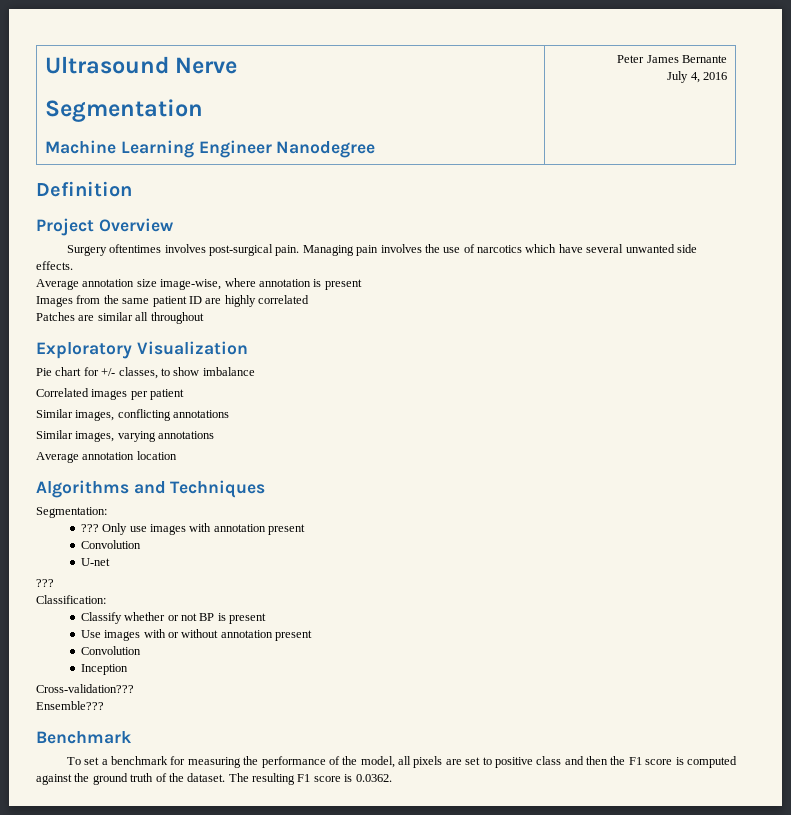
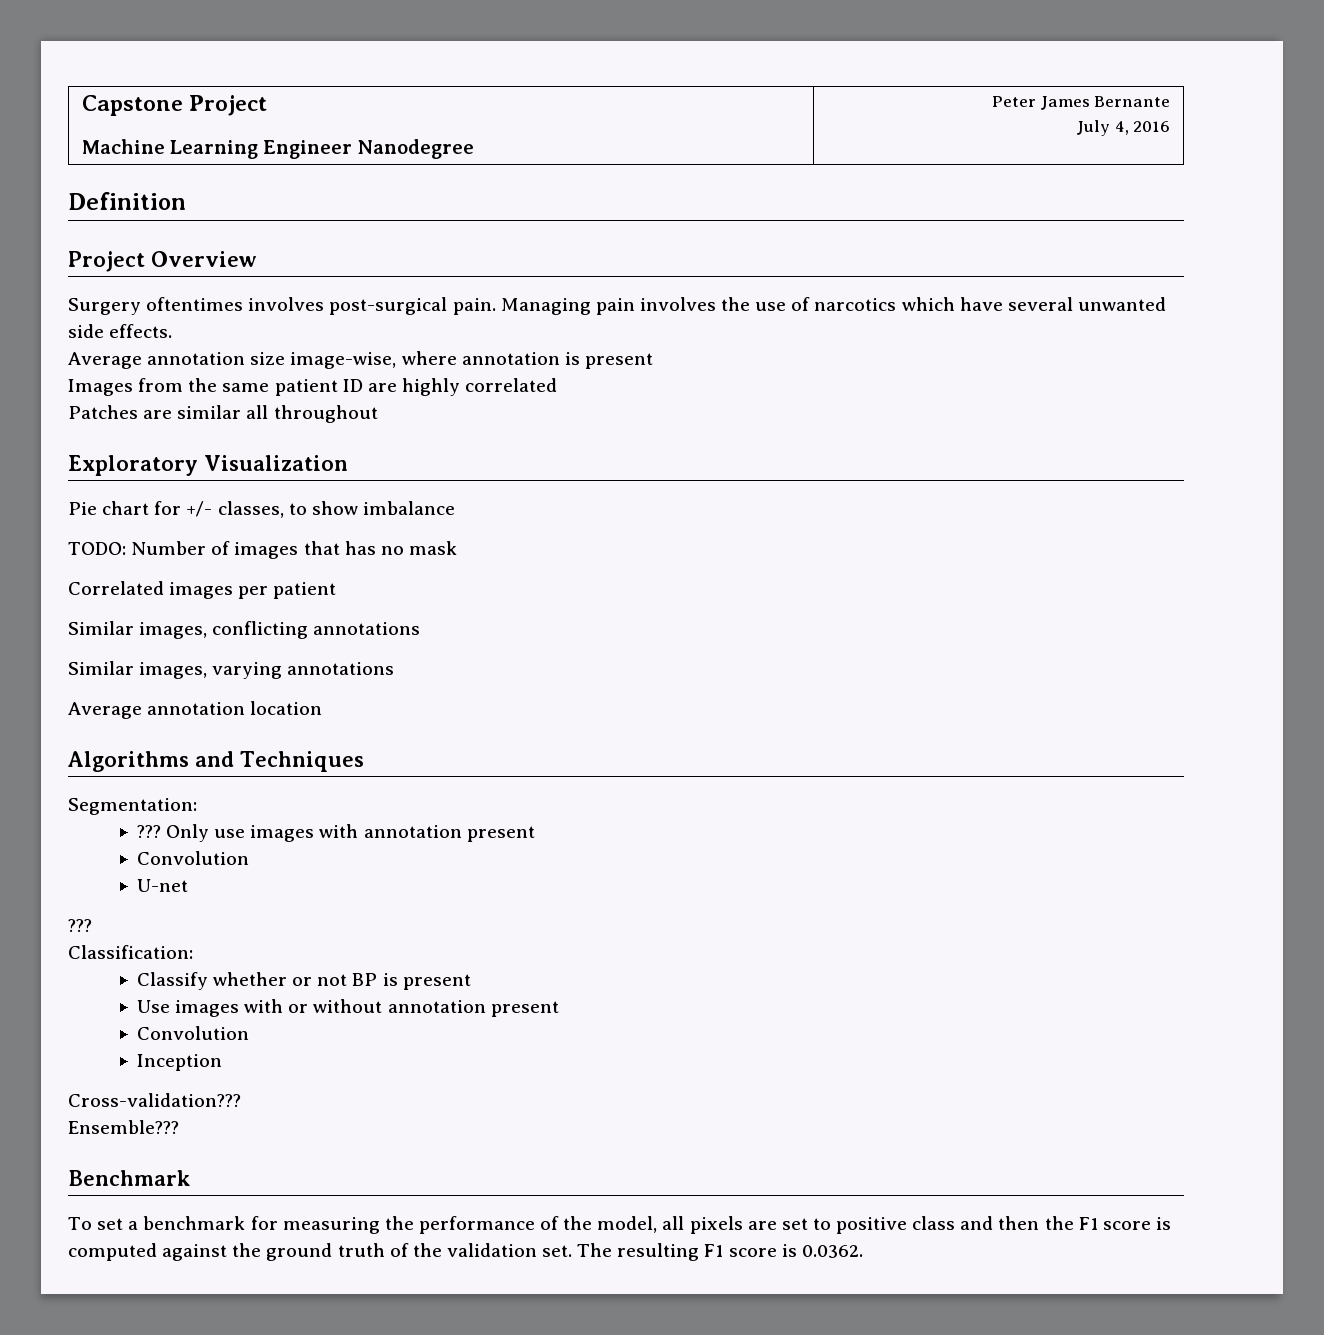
[45,56,238,74] [45,99,204,122] Ultrasound Nerve // Segmentation -> [81,95,267,116] Capstone Project
(255, 371) none -> [68,541,457,559] // TODO: Number of images that has no mask
[187,773,226,782] dataset. -> [446,1243,573,1257] validation set.

